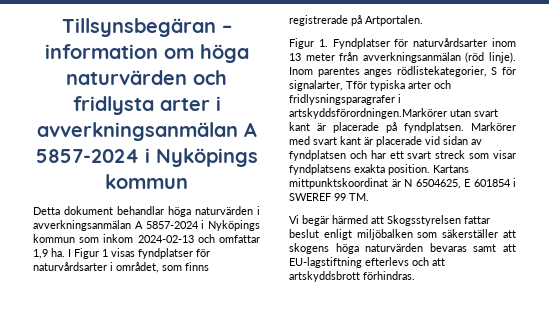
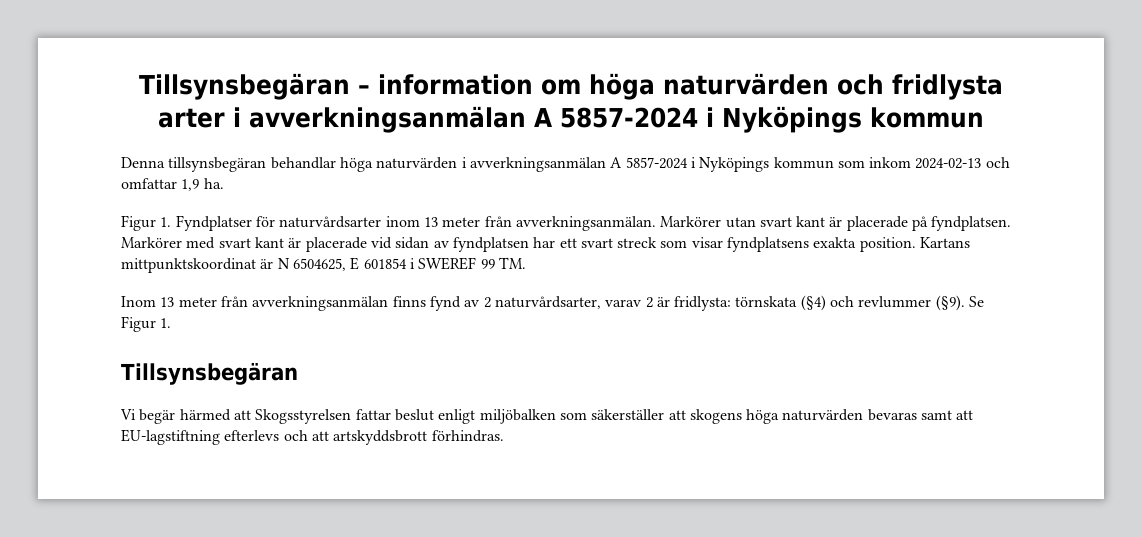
[33,206,113,215] Detta dokument -> [121,157,267,172] Denna tillsynsbegäran
[68,248,210,259] [33,262,209,273] [289,15,423,26] I Figur 1 visas fyndplatser för naturvårdsarter i området, som finns registrerade på Artportalen. -> (224, 183) none
[362,52,516,63] [289,66,516,77] [289,80,451,91] [289,94,401,105] [289,108,447,119] avverkningsanmälan (röd linje). Inom parentes anges rödlistekategorier, S för signalarter, Tför typiska arter och fridlysningsparagrafer i artskyddsförordningen.Markörer -> [515,216,722,231] avverkningsanmälan. Markörer
[349,150,367,159] och -> (529, 244) none
(369, 197) none -> [121,295,985,311] [121,316,172,332] [121,362,298,385] // Inom 13 meter från avverkningsanmälan finns fynd av 2 naturvårdsarter, varav 2 är fridlysta: törnskata (§4) och revlummer (§9). Se Figur 1. // Tillsynsbegäran

